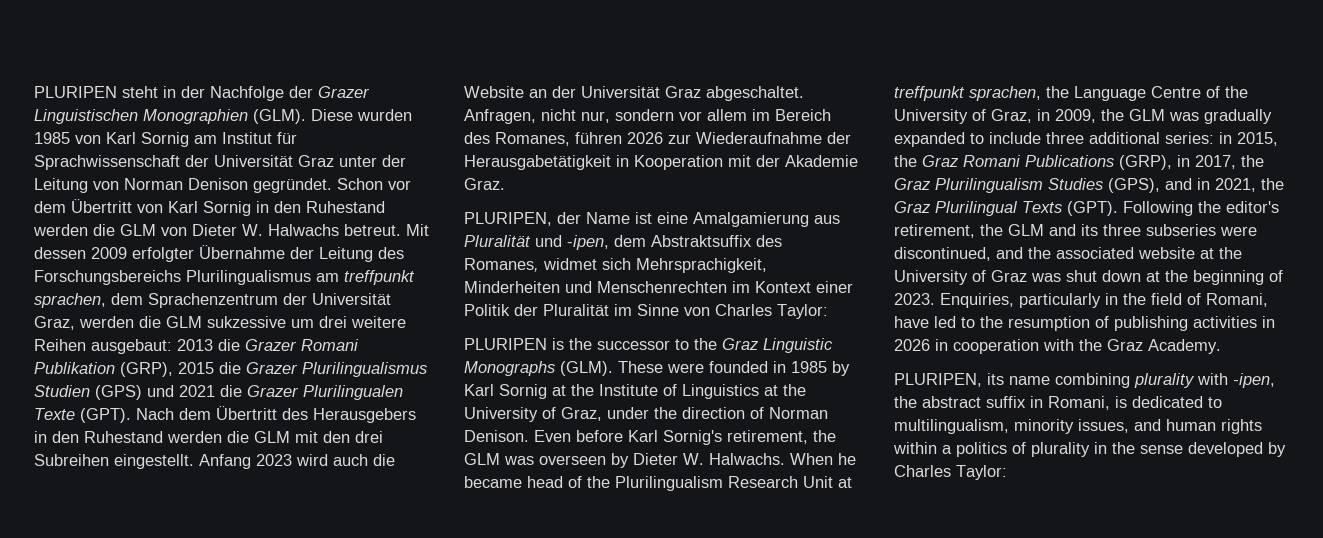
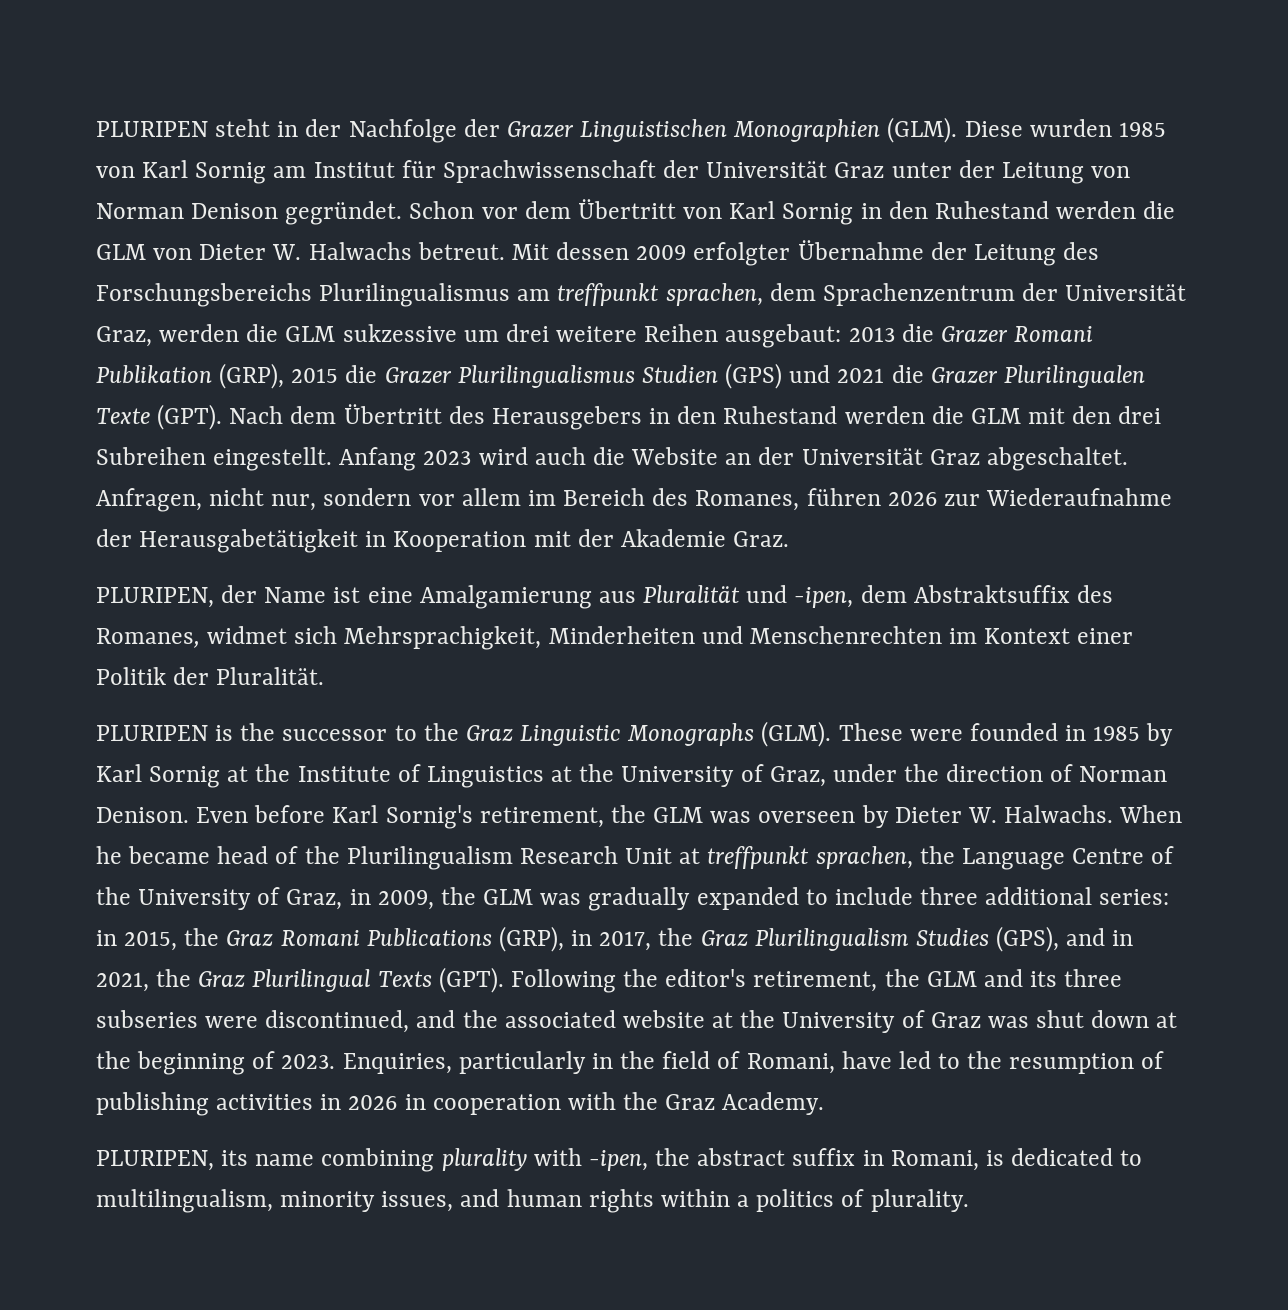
[543,304,828,319] Pluralität im Sinne von Charles Taylor: -> [216,667,325,685] Pluralität.
[1031,442,1286,457] [894,465,1007,480] plurality in the sense developed by Charles Taylor: -> [870,1189,969,1212] plurality.

